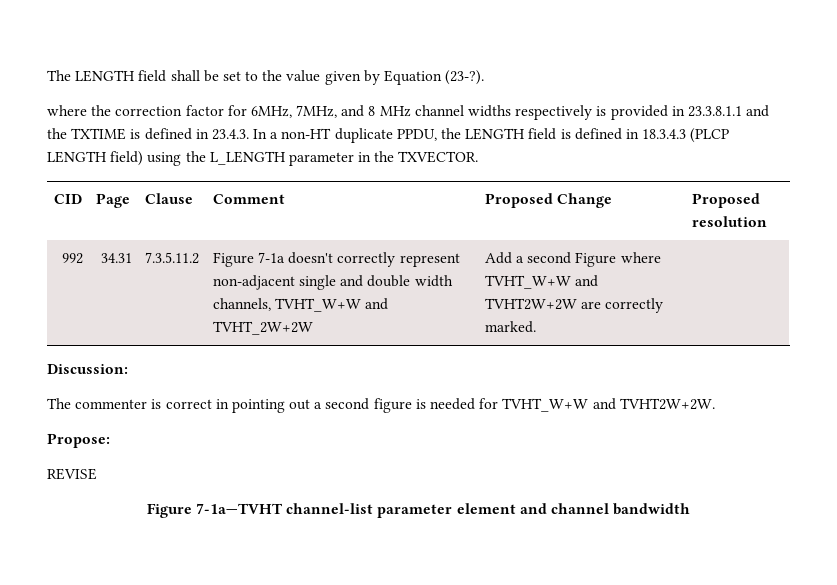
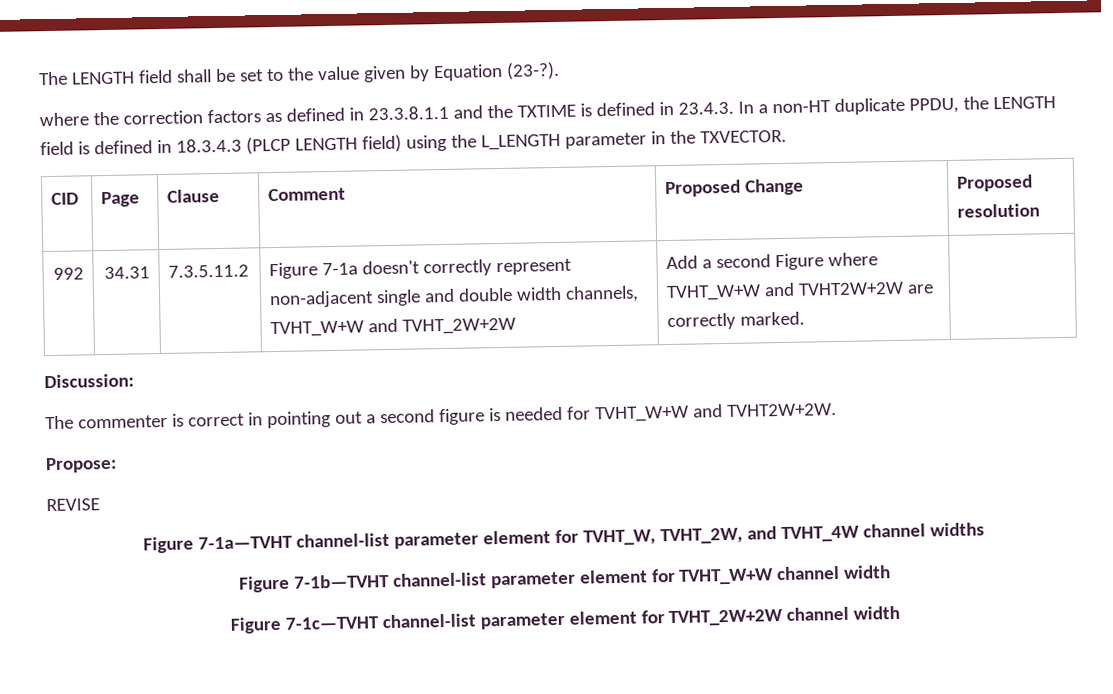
[185,105,668,120] factor for 6MHz, 7MHz, and 8 MHz channel widths respectively is provided -> [206,107,345,124] factors as defined
[519,503,691,515] and channel bandwidth -> [555,522,985,546] [238,565,892,593] [229,605,901,634] for TVHT_W, TVHT_2W, and TVHT_4W channel widths // Figure 7-1b—TVHT channel-list parameter element for TVHT_W+W channel width // Figure 7-1c—TVHT channel-list parameter element for TVHT_2W+2W channel width

